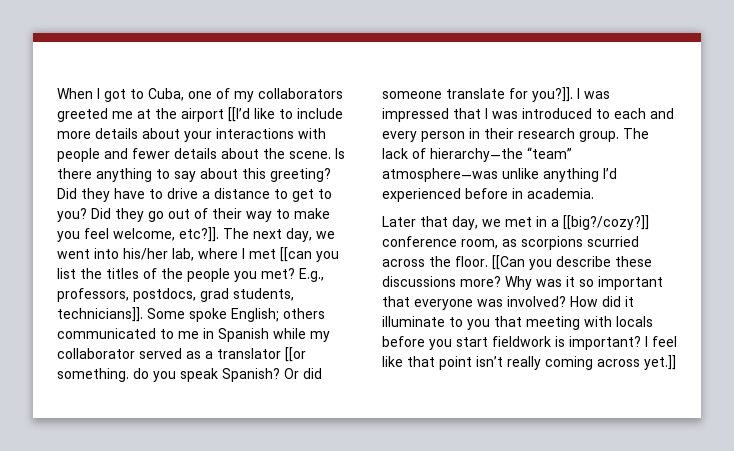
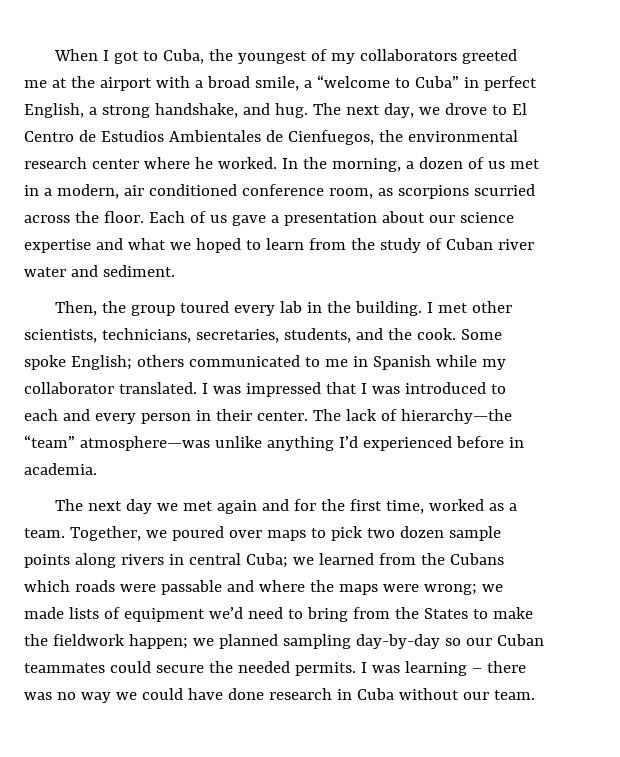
[188,91,212,99] one -> [209,49,308,64] the youngest
[228,107,343,122] [57,128,326,142] [57,148,345,162] [57,168,331,182] [57,188,332,202] [57,208,330,222] [57,227,335,242] [57,247,339,262] [57,268,324,282] [57,288,294,302] [57,307,143,322] [[I’d like to include more details about your interactions with people and fewer details about the scene. Is there anything to say about this greeting? Did they have to drive a distance to get to you? Did they go out of their way to make you feel welcome, etc?]]. The next day, we went into his/her lab, where I met [[can you list the titles of the people you met? E.g., professors, postdocs, grad students, technicians]]. -> [155,75,537,91] [24,103,527,118] [24,130,518,145] [24,157,540,172] [24,184,535,199] [24,211,514,226] [24,238,534,253] [24,265,175,277] [55,301,513,316] [24,328,456,343] with a broad smile, a “welcome to Cuba” in perfect English, a strong handshake, and hug. The next day, we drove to El Centro de Estudios Ambientales de Cienfuegos, the environmental research center where he worked. In the morning, a dozen of us met in a modern, air conditioned conference room, as scorpions scurried across the floor. Each of us gave a presentation about our science expertise and what we hoped to learn from the study of Cuban river water and sediment. // Then, the group toured every lab in the building. I met other scientists, technicians, secretaries, students, and the cook.
[139,347,306,362] [57,368,322,382] [382,87,573,102] served as a translator [[or something. do you speak Spanish? Or did someone translate for you?]]. -> [118,382,197,394] translated.
[518,128,619,142] research group. -> [256,411,308,421] center.
[382,215,649,230] [382,236,639,250] [382,255,652,270] [382,276,663,290] [382,296,634,310] [382,316,653,330] [382,336,677,350] [382,355,676,370] Later that day, we met in a [[big?/cozy?]] conference room, as scorpions scurried across the floor. [[Can you describe these discussions more? Why was it so important that everyone was involved? How did it illuminate to you that meeting with locals before you start fieldwork is important? I feel like that point isn’t really coming across yet.]] -> [55,499,518,514] [24,526,501,541] [24,553,504,568] [24,580,503,595] [24,607,533,622] [24,634,544,649] [24,661,526,676] [24,688,535,703] The next day we met again and for the first time, worked as a team. Together, we poured over maps to pick two dozen sample points along rivers in central Cuba; we learned from the Cubans which roads were passable and where the maps were wrong; we made lists of equipment we’d need to bring from the States to make the fieldwork happen; we planned sampling day-by-day so our Cuban teammates could secure the needed permits. I was learning – there was no way we could have done research in Cuba without our team.

